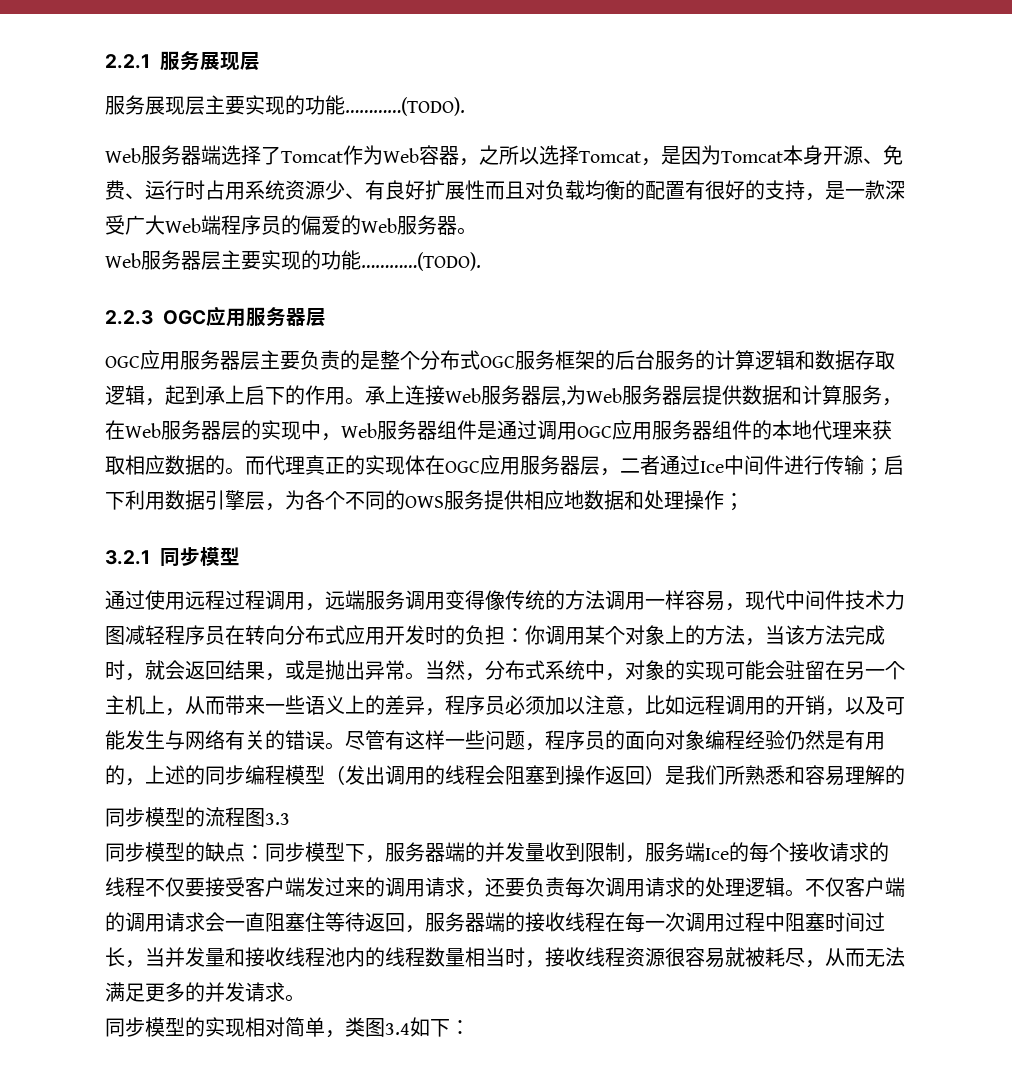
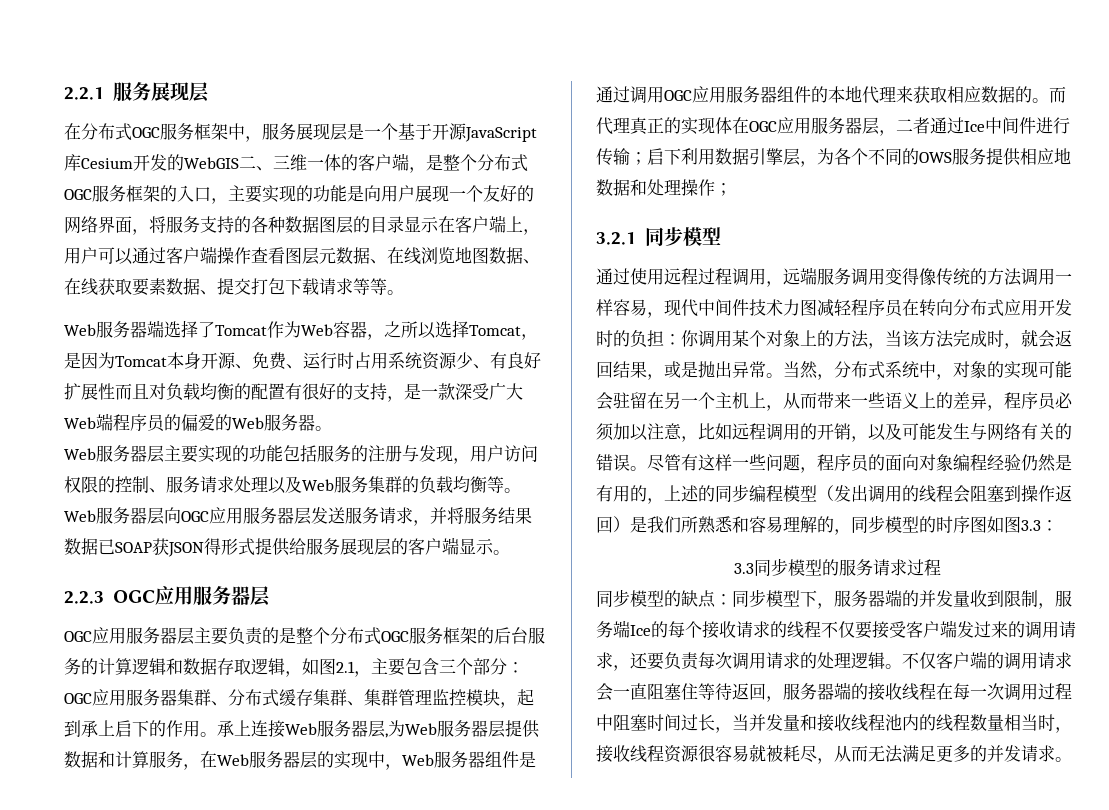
[105,95,465,116] 服务展现层主要实现的功能…………(TODO). -> [64,123,537,142] [64,153,528,173] [64,185,534,204] [64,215,540,235] [64,246,540,265] [64,278,404,296] 在分布式OGC服务框架中，服务展现层是一个基于开源JavaScript库Cesium开发的WebGIS二、三维一体的客户端，是整个分布式OGC服务框架的入口，主要实现的功能是向用户展现一个友好的网络界面，将服务支持的各种数据图层的目录显示在客户端上，用户可以通过客户端操作查看图层元数据、在线浏览地图数据、在线获取要素数据、提交打包下载请求等等。
[361,252,481,271] …………(TODO). -> [283,445,538,464] [64,476,521,494] [64,507,532,526] [64,537,510,557] 包括服务的注册与发现，用户访问权限的控制、服务请求处理以及Web服务集群的负载均衡等。Web服务器层向OGC应用服务器层发送服务请求，并将服务结果数据已SOAP获JSON得形式提供给服务展现层的客户端显示。
(165, 402) none -> [302,658,524,677] [64,689,517,708] 如图2.1，主要包含三个部分：OGC应用服务器集群、分布式缓存集群、集群管理监控模块，
[105,807,245,827] // 同步模型的流程 -> [834,515,1004,535] ，同步模型的时序图如
(290, 819) none -> [1041,520,1058,531] [733,558,941,576] ： // 3.3同步模型的服务请求过程
[105,1017,470,1038] // 同步模型的实现相对简单，类图3.4如下： -> (1072, 759) none

